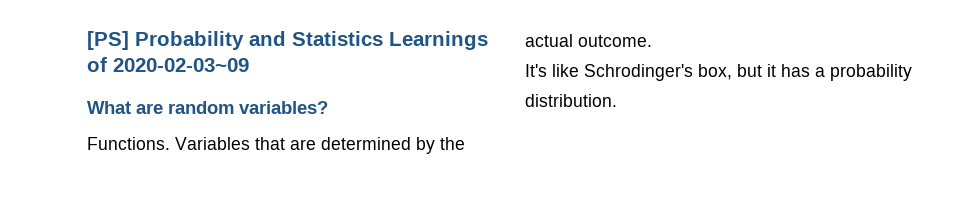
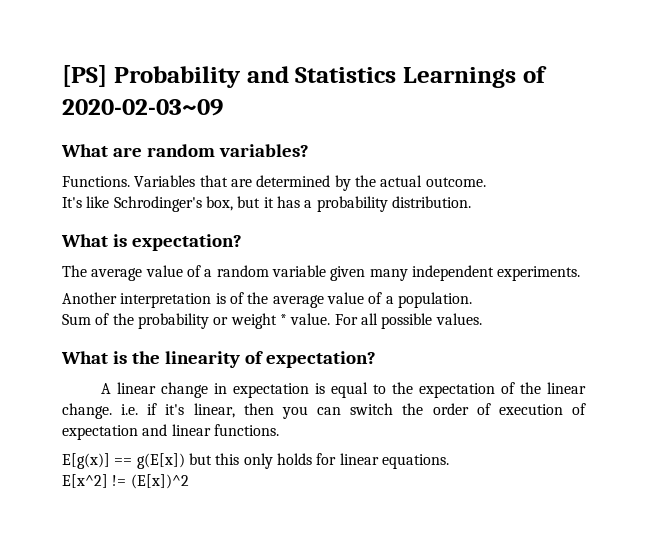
(617, 100) none -> [61,234,242,251] [62,265,581,281] [62,292,472,308] [62,313,482,329] [61,351,376,368] [100,382,586,398] [62,403,586,419] [62,424,279,440] [62,453,449,469] [62,474,189,489] // What is expectation? // The average value of a random variable given many independent experiments. // Another interpretation is of the average value of a population. // Sum of the probability or weight * value. For all possible values. // What is the linearity of expectation? // A linear change in expectation is equal to the expectation of the linear change. i.e. if it's linear, then you can switch the order of execution of expectation and linear functions. // E[g(x)] == g(E[x]) but this only holds for linear equations. // E[x^2] != (E[x])^2

